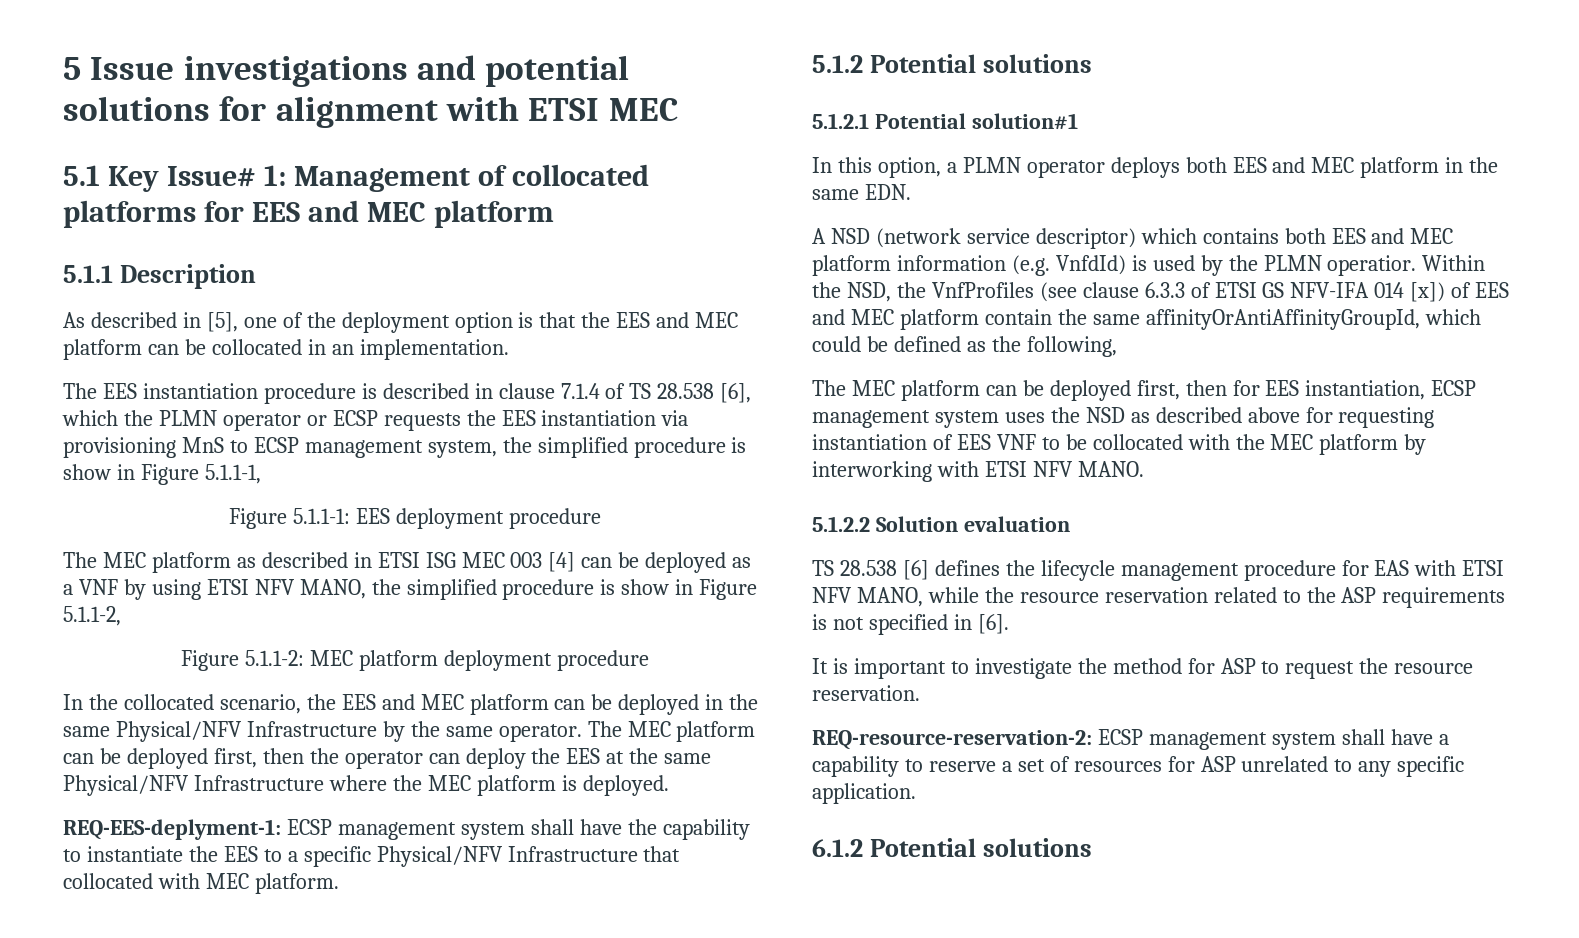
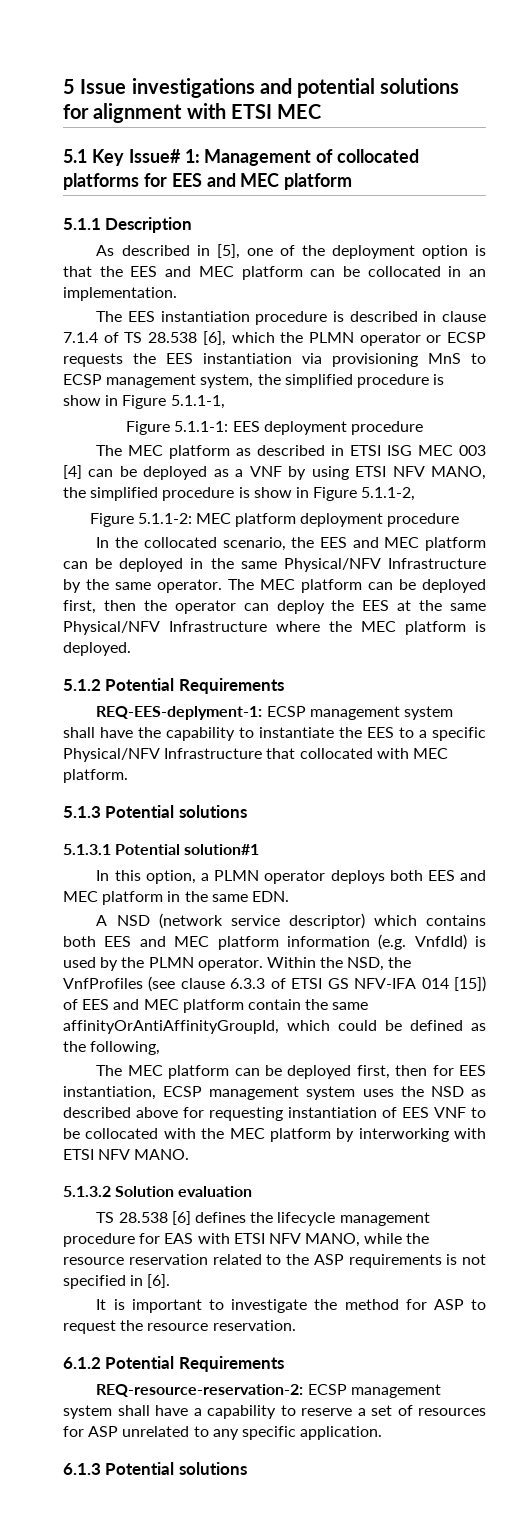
(669, 785) none -> [63,678,284,694] // 5.1.2 Potential Requirements
[812,55,863,73] 5.1.2 -> [63,806,101,818] 5.1.3
[812,113,869,129] 5.1.2.1 -> [63,844,111,855] 5.1.3.1
[1327,255,1417,276] operatior. -> [197,957,263,971] operator.
[1410,282,1446,302] [x]) -> [454,976,487,992] [15])
[812,516,870,532] 5.1.2.2 -> [63,1186,111,1197] 5.1.3.2
(920, 693) none -> [63,1356,284,1372] // 6.1.2 Potential Requirements
[812,839,863,857] 6.1.2 -> [63,1463,101,1475] 6.1.3

